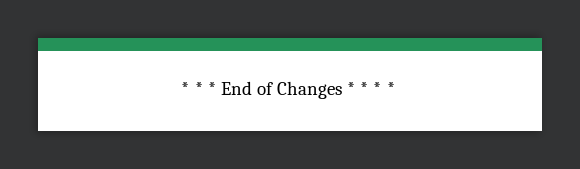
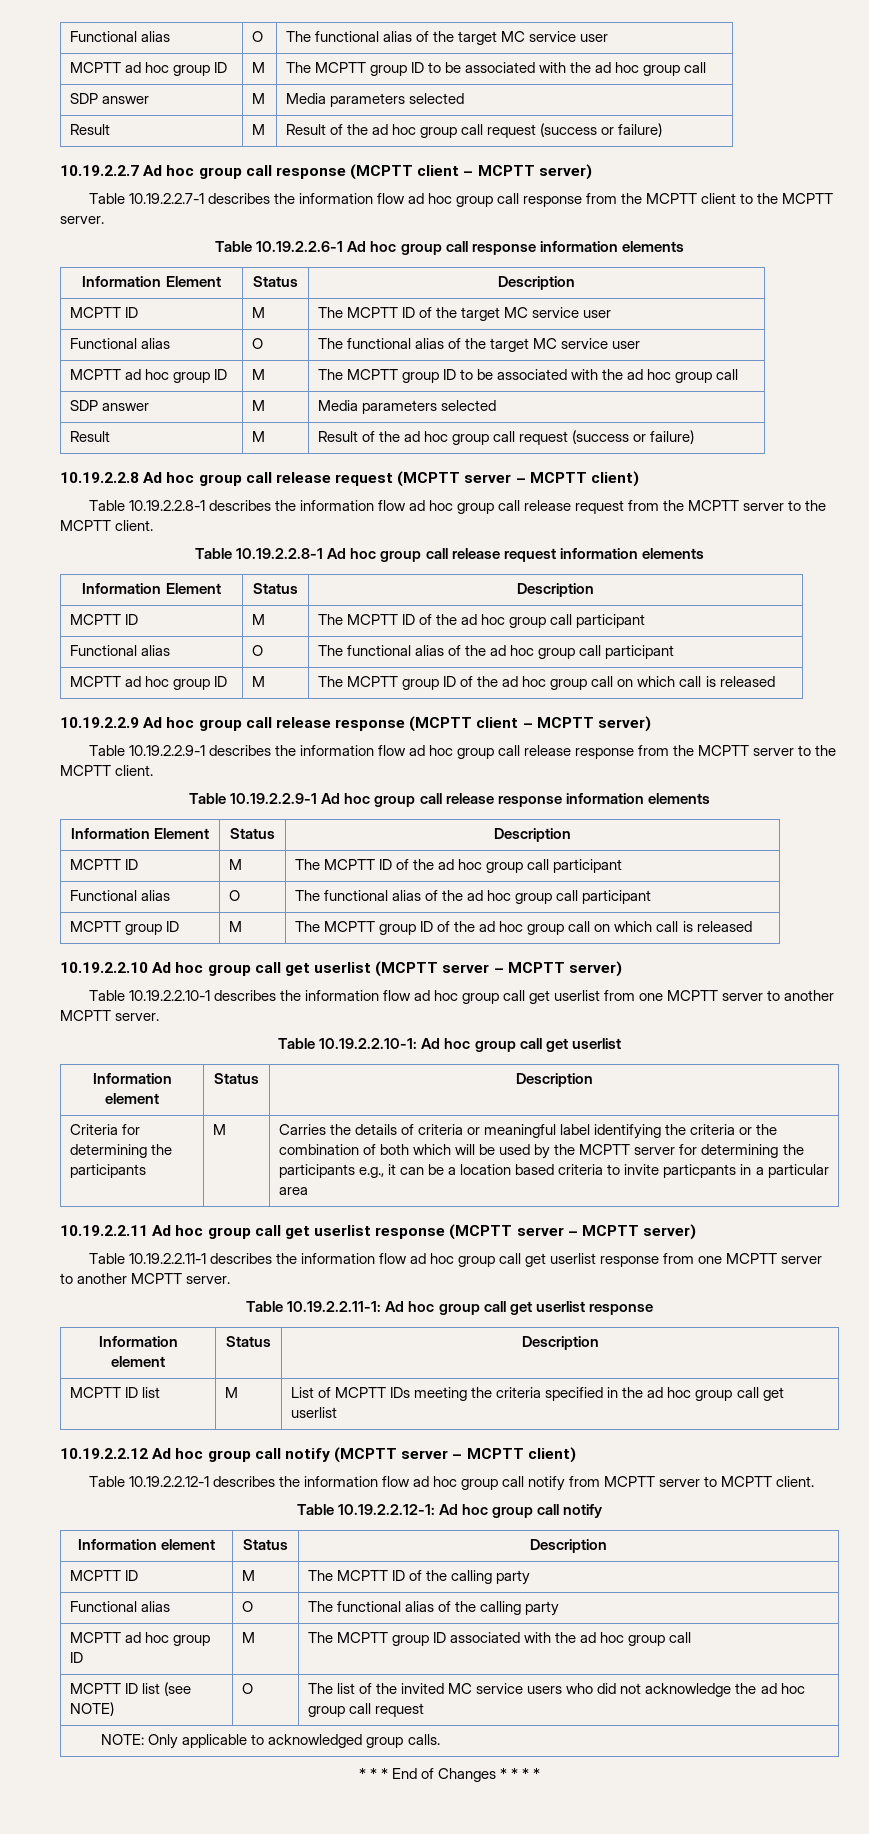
(181, 88) none -> [69,31,170,42] [251,31,263,42] [285,31,609,45] [69,62,228,76] [251,62,265,73] [285,62,707,76] [69,93,149,104] [251,93,265,104] [285,93,464,107] [69,124,110,135] [251,124,265,135] [285,123,663,138] [60,164,592,180] [88,193,834,207] [60,216,104,224] [215,241,684,255] [82,276,221,287] [253,276,298,287] [498,276,575,290] [69,307,138,318] [251,307,265,318] [317,307,612,321] [69,338,170,349] [251,338,263,349] [317,338,641,352] [69,369,228,383] [251,369,265,380] [317,369,739,383] [69,400,149,411] [251,400,265,411] [317,400,496,414] [69,431,110,442] [251,431,265,442] [317,430,695,445] [60,471,640,487] [88,500,827,514] [60,520,154,531] [195,548,704,562] [82,583,221,594] [253,583,298,594] [517,583,594,597] [69,614,138,625] [251,614,265,625] [317,614,646,628] [69,645,170,656] [251,645,263,656] [317,645,675,659] [69,676,228,690] [251,676,265,687] [317,676,775,690] [60,716,652,732] [88,745,837,759] [60,765,154,776] [189,793,710,807] [70,828,210,839] [230,828,275,839] [494,828,571,842] [69,859,138,870] [228,859,242,870] [294,859,623,873] [69,890,170,901] [228,890,240,901] [294,890,652,904] [69,921,179,935] [228,921,242,932] [294,921,752,935] [60,961,623,977] [88,990,835,1004] [60,1010,160,1021] [278,1038,621,1052] [92,1073,172,1084] [105,1093,159,1104] [214,1073,259,1084] [515,1073,593,1087] [69,1124,140,1135] [69,1144,172,1158] [69,1164,146,1178] [212,1124,226,1135] [278,1124,778,1139] [278,1144,804,1159] [278,1164,829,1178] [278,1187,308,1195] [60,1224,697,1240] [88,1253,823,1267] [60,1273,231,1284] [246,1301,653,1315] [98,1336,178,1347] [111,1356,165,1367] [226,1336,271,1347] [521,1336,599,1350] [69,1387,160,1398] [224,1387,238,1398] [290,1387,784,1401] [290,1407,337,1418] [60,1447,576,1463] [88,1476,815,1491] [296,1504,603,1518] [77,1539,216,1550] [243,1539,288,1550] [530,1539,607,1553] [69,1570,138,1581] [241,1570,255,1581] [307,1570,531,1585] [69,1601,170,1612] [241,1601,253,1612] [307,1601,560,1616] [69,1632,211,1646] [69,1652,83,1663] [241,1632,255,1643] [307,1632,692,1646] [69,1682,192,1696] [69,1702,114,1716] [241,1683,253,1694] [307,1683,805,1697] [307,1703,424,1717] [101,1734,440,1749] Functional alias | O | The functional alias of the target MC service user // MCPTT ad hoc group ID | M | The MCPTT group ID to be associated with the ad hoc group call // SDP answer | M | Media parameters selected // Result | M | Result of the ad hoc group call request (success or failure) // 10.19.2.2.7 Ad hoc group call response (MCPTT client – MCPTT server) // Table 10.19.2.2.7-1 describes the information flow ad hoc group call response from the MCPTT client to the MCPTT server. // Table 10.19.2.2.6-1 Ad hoc group call response information elements // Information Element | Status | Description // MCPTT ID | M | The MCPTT ID of the target MC service user // Functional alias | O | The functional alias of the target MC service user // MCPTT ad hoc group ID | M | The MCPTT group ID to be associated with the ad hoc group call // SDP answer | M | Media parameters selected // Result | M | Result of the ad hoc group call request (success or failure) // 10.19.2.2.8 Ad hoc group call release request (MCPTT server – MCPTT client) // Table 10.19.2.2.8-1 describes the information flow ad hoc group call release request from the MCPTT server to the MCPTT client. // Table 10.19.2.2.8-1 Ad hoc group call release request information elements // Information Element | Status | Description // MCPTT ID | M | The MCPTT ID of the ad hoc group call participant // Functional alias | O | The functional alias of the ad hoc group call participant // MCPTT ad hoc group ID | M | The MCPTT group ID of the ad hoc group call on which call is released // 10.19.2.2.9 Ad hoc group call release response (MCPTT client – MCPTT server) // Table 10.19.2.2.9-1 describes the information flow ad hoc group call release response from the MCPTT server to the MCPTT client. // Table 10.19.2.2.9-1 Ad hoc group call release response information elements // Information Element | Status | Description // MCPTT ID | M | The MCPTT ID of the ad hoc group call participant // Functional alias | O | The functional alias of the ad hoc group call participant // MCPTT group ID | M | The MCPTT group ID of the ad hoc group call on which call is released // 10.19.2.2.10 Ad hoc group call get userlist (MCPTT server – MCPTT server) // Table 10.19.2.2.10-1 describes the information flow ad hoc group call get userlist from one MCPTT server to another MCPTT server. // Table 10.19.2.2.10-1: Ad hoc group call get userlist // Information element | Status | Description // Criteria for determining the participants | M | Carries the details of criteria or meaningful label identifying the criteria or the combination of both which will be used by the MCPTT server for determining the participants e.g., it can be a location based criteria to invite particpants in a particular area // 10.19.2.2.11 Ad hoc group call get userlist response (MCPTT server – MCPTT server) // Table 10.19.2.2.11-1 describes the information flow ad hoc group call get userlist response from one MCPTT server to another MCPTT server. // Table 10.19.2.2.11-1: Ad hoc group call get userlist response // Information element | Status | Description // MCPTT ID list | M | List of MCPTT IDs meeting the criteria specified in the ad hoc group call get userlist // 10.19.2.2.12 Ad hoc group call notify (MCPTT server – MCPTT client) // Table 10.19.2.2.12-1 describes the information flow ad hoc group call notify from MCPTT server to MCPTT client. // Table 10.19.2.2.12-1: Ad hoc group call notify // Information element | Status | Description // MCPTT ID | M | The MCPTT ID of the calling party // Functional alias | O | The functional alias of the calling party // MCPTT ad hoc group ID | M | The MCPTT group ID associated with the ad hoc group call // MCPTT ID list (see NOTE) | O | The list of the invited MC service users who did not acknowledge the ad hoc group call request // NOTE: Only applicable to acknowledged group calls. //

